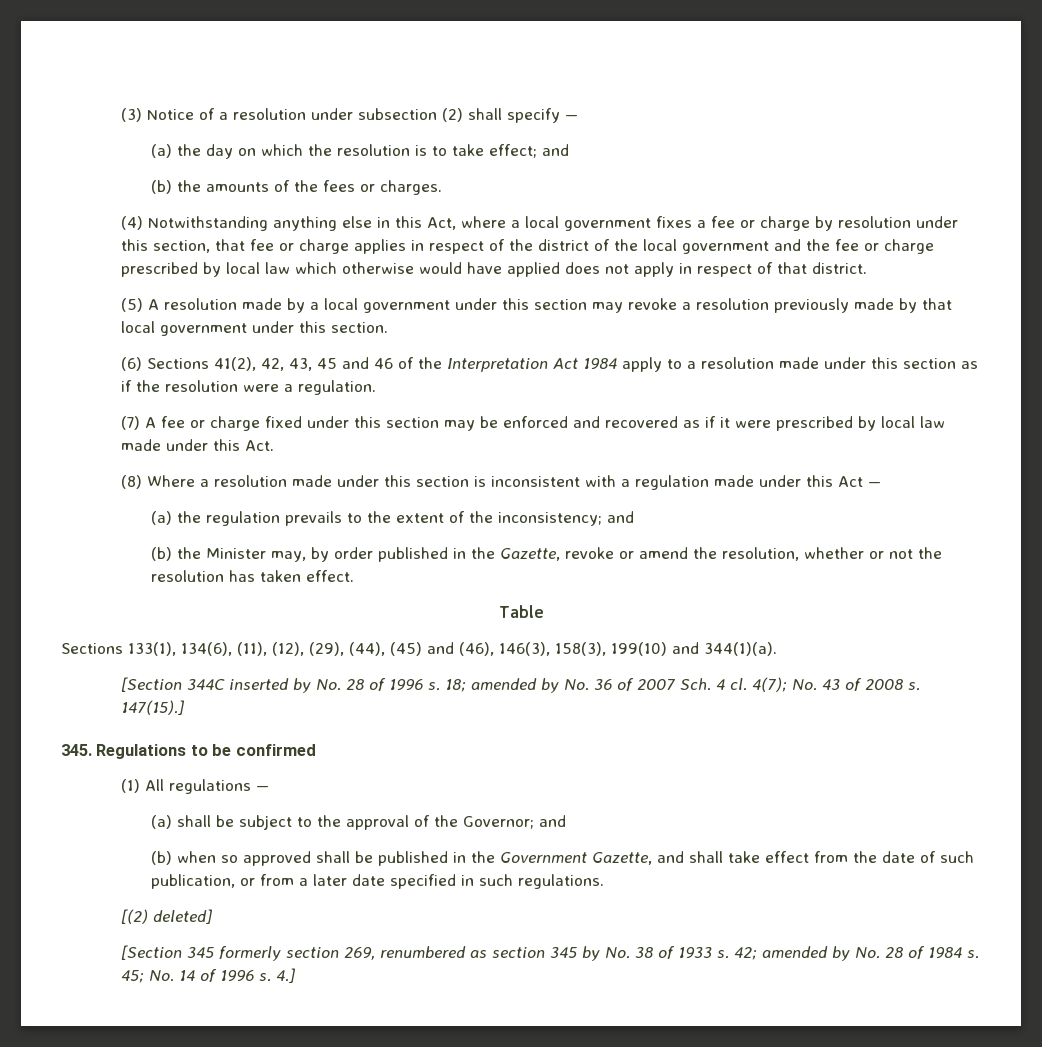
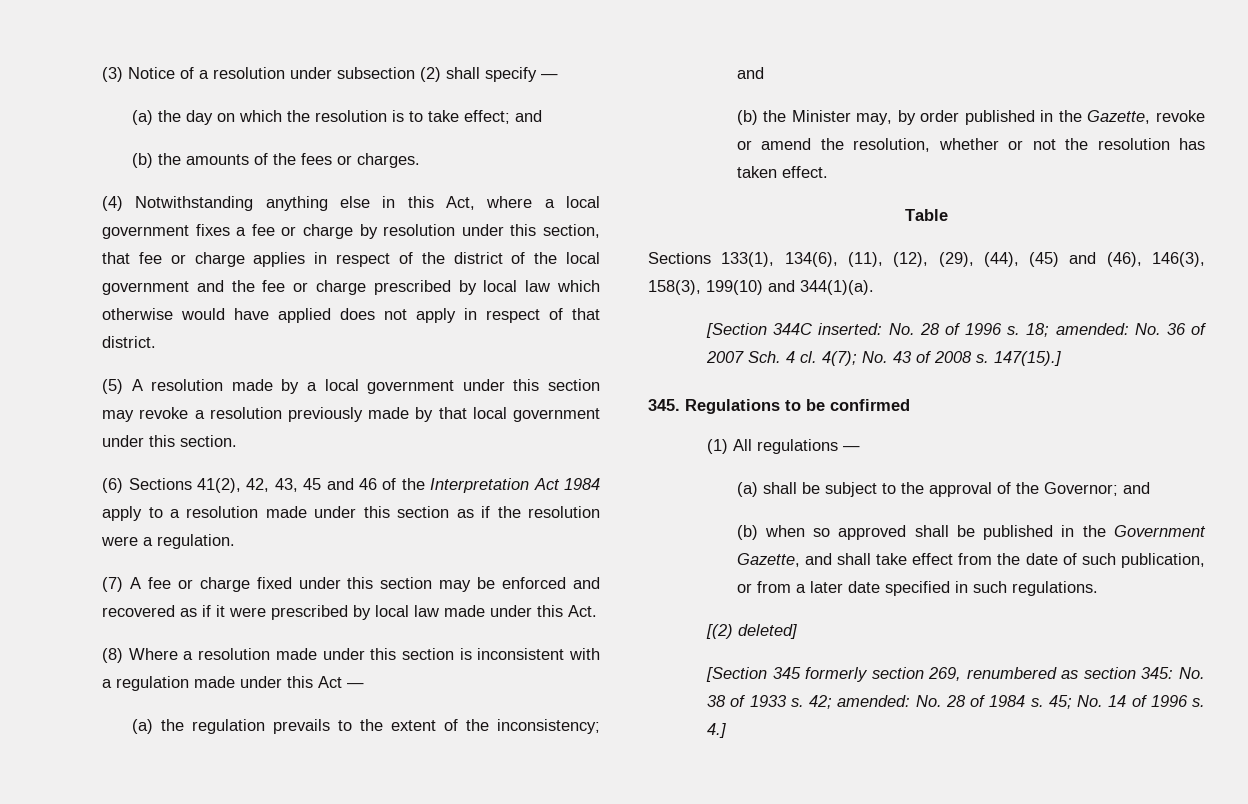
[229,678,312,693] inserted by -> [818,323,883,335] inserted:
[471,678,560,693] amended by -> [1055,323,1129,335] amended:
[550,946,601,961] 345 by -> [1141,667,1174,679] 345:
[762,946,851,961] amended by -> [837,695,911,707] amended:

